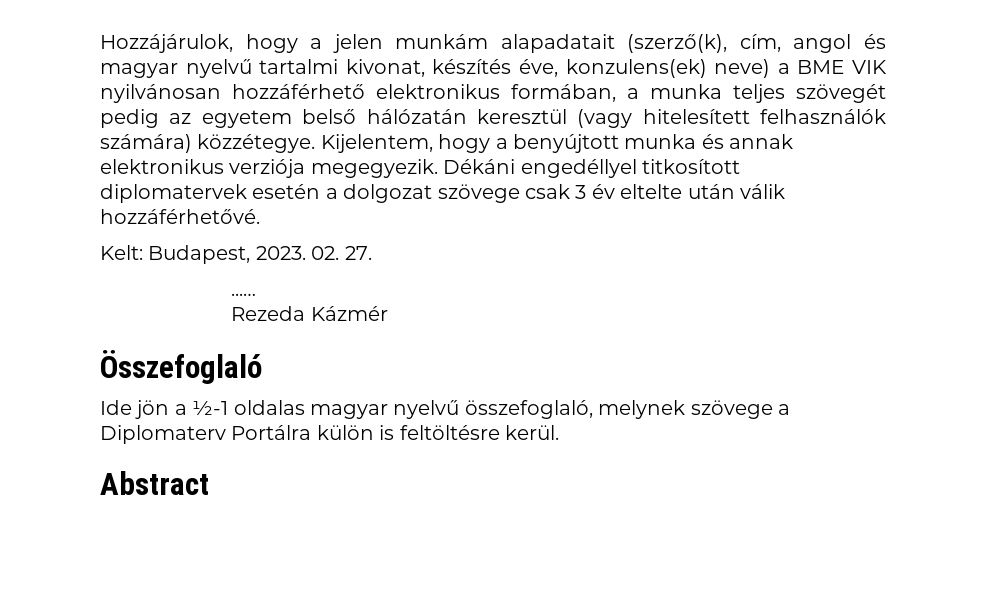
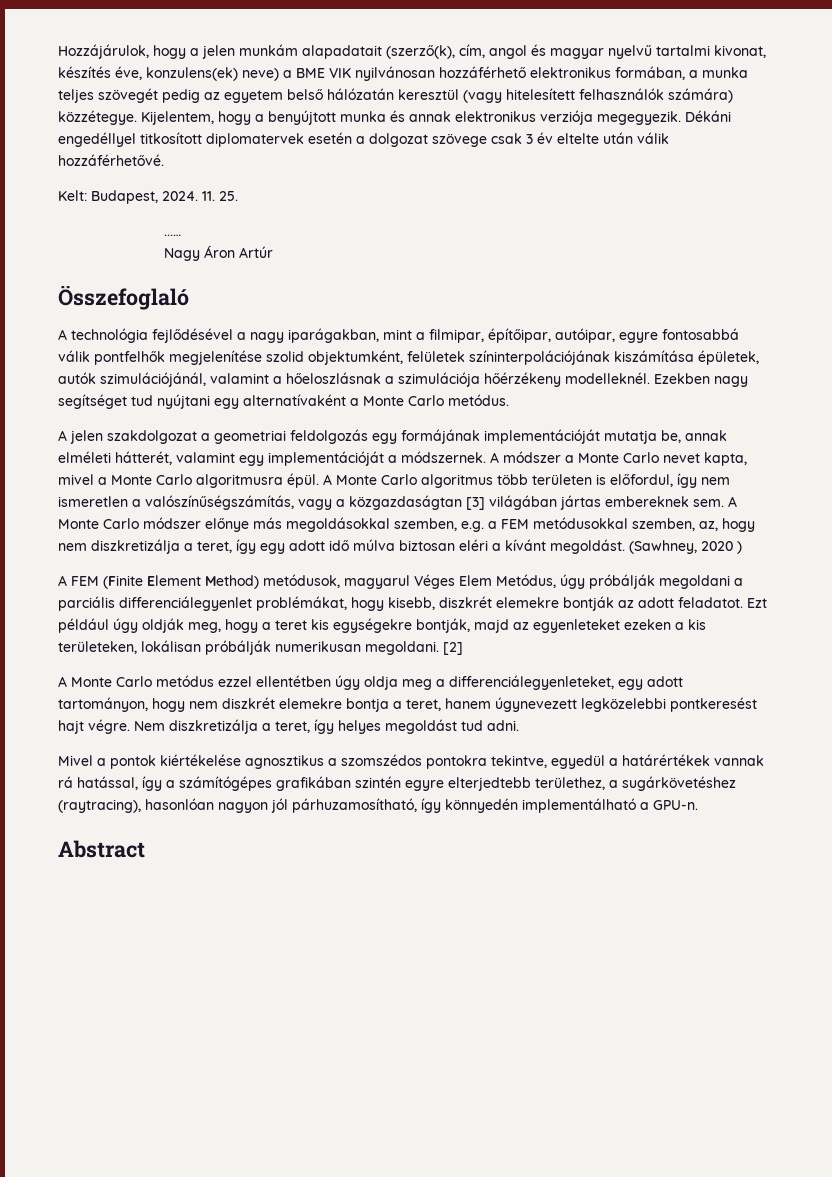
[255,246,372,260] [231,293,257,296] [231,306,388,321] [100,350,262,384] [100,400,790,419] [100,425,559,444] 2023. 02. 27. // ...… // Rezeda Kázmér // Összefoglaló // Ide jön a ½-1 oldalas magyar nyelvű összefoglaló, melynek szövege a Diplomaterv Portálra külön is feltöltésre kerül. -> [162,191,238,201] [164,234,182,236] [164,245,274,261] [58,286,189,310] [58,328,739,343] [58,350,759,365] [58,372,748,387] [58,394,509,409] [58,429,727,444] [58,451,747,466] [58,473,730,488] [58,495,737,510] [58,517,755,532] [58,539,742,554] [58,574,743,589] [58,596,767,611] [58,618,706,633] [58,640,463,655] [58,675,683,690] [58,697,757,712] [58,719,519,734] [58,754,764,769] [58,776,736,791] [58,798,698,813] 2024. 11. 25. // ...… // Nagy Áron Artúr // Összefoglaló // A technológia fejlődésével a nagy iparágakban, mint a filmipar, építőipar, autóipar, egyre fontosabbá válik pontfelhők megjelenítése szolid objektumként, felületek színinterpolációjának kiszámítása épületek, autók szimulációjánál, valamint a hőeloszlásnak a szimulációja hőérzékeny modelleknél. Ezekben nagy segítséget tud nyújtani egy alternatívaként a Monte Carlo metódus. // A jelen szakdolgozat a geometriai feldolgozás egy formájának implementációját mutatja be, annak elméleti hátterét, valamint egy implementációját a módszernek. A módszer a Monte Carlo nevet kapta, mivel a Monte Carlo algoritmusra épül. A Monte Carlo algoritmus több területen is előfordul, így nem ismeretlen a valószínűségszámítás, vagy a közgazdaságtan [3] világában jártas embereknek sem. A Monte Carlo módszer előnye más megoldásokkal szemben, e.g. a FEM metódusokkal szemben, az, hogy nem diszkretizálja a teret, így egy adott idő múlva biztosan eléri a kívánt megoldást. (Sawhney, 2020 ) // A FEM (Finite Element Method) metódusok, magyarul Véges Elem Metódus, úgy próbálják megoldani a parciális differenciálegyenlet problémákat, hogy kisebb, diszkrét elemekre bontják az adott feladatot. Ezt például úgy oldják meg, hogy a teret kis egységekre bontják, majd az egyenleteket ezeken a kis területeken, lokálisan próbálják numerikusan megoldani. [2] // A Monte Carlo metódus ezzel ellentétben úgy oldja meg a differenciálegyenleteket, egy adott tartományon, hogy nem diszkrét elemekre bontja a teret, hanem úgynevezett legközelebbi pontkeresést hajt végre. Nem diszkretizálja a teret, így helyes megoldást tud adni. // Mivel a pontok kiértékelése agnosztikus a szomszédos pontokra tekintve, egyedül a határértékek vannak rá hatással, így a számítógépes grafikában szintén egyre elterjedtebb területhez, a sugárkövetéshez (raytracing), hasonlóan nagyon jól párhuzamosítható, így könnyedén implementálható a GPU-n.

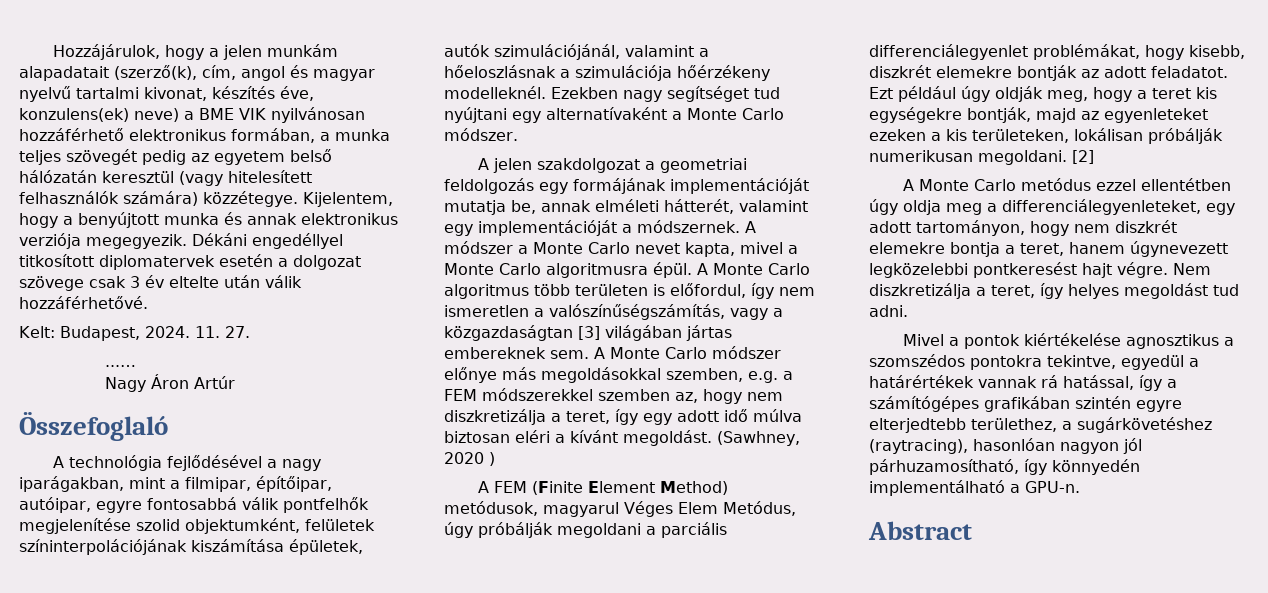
[219,191,238,201] 25. -> [224,326,250,338] 27.
[448,394,509,406] metódus. -> [444,128,518,141] módszer.
[533,517,695,531] metódusokkal szemben, -> [482,388,670,401] módszerekkel szemben

